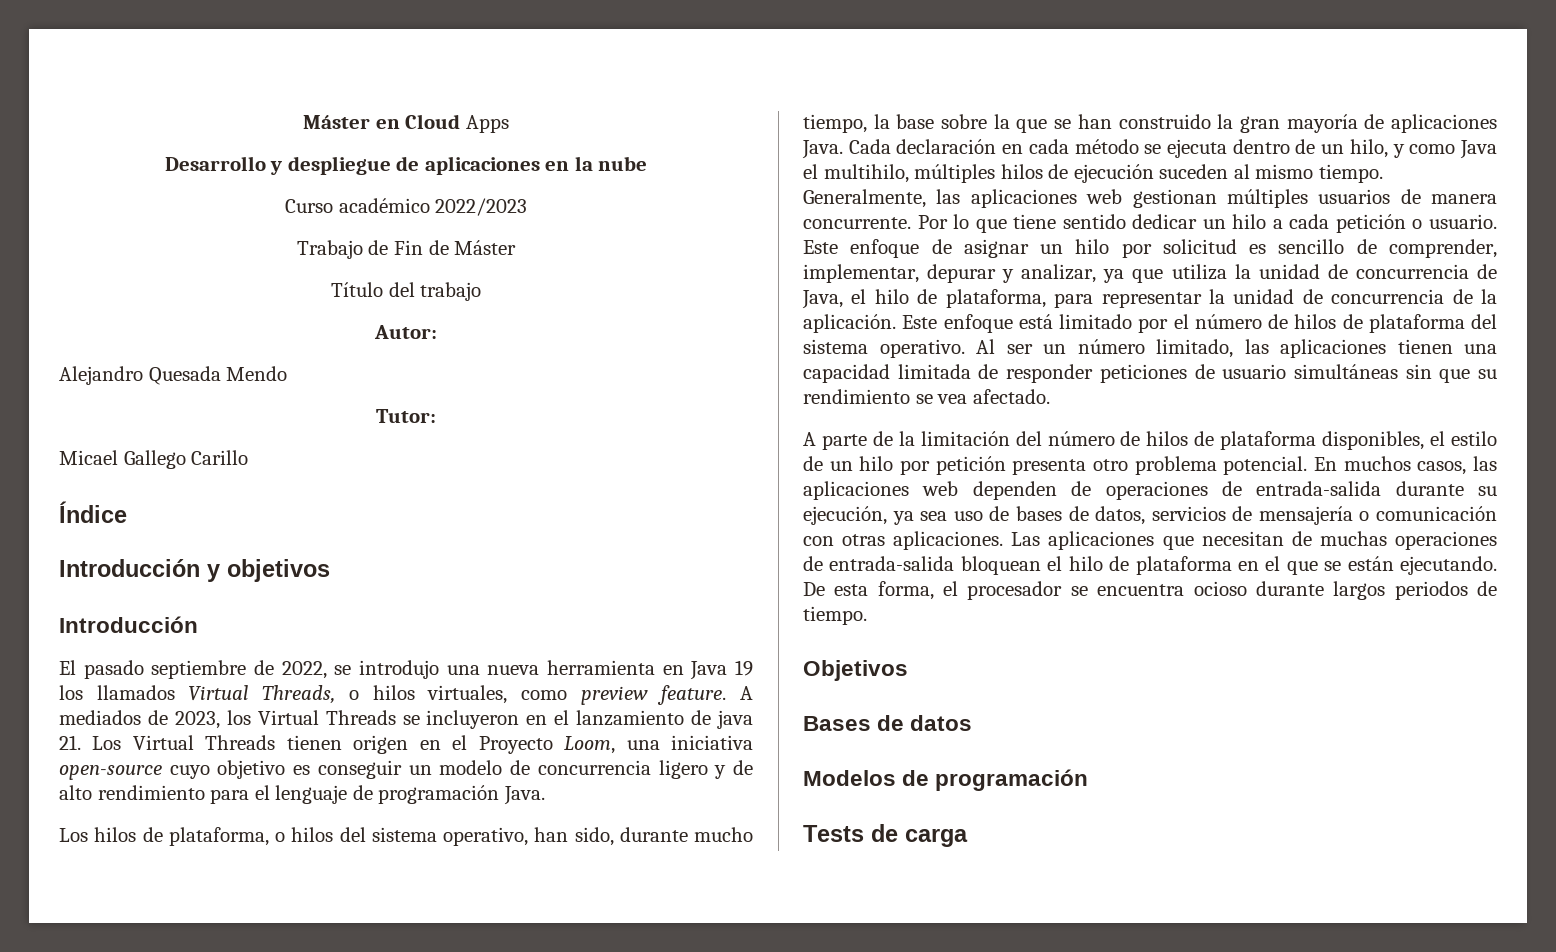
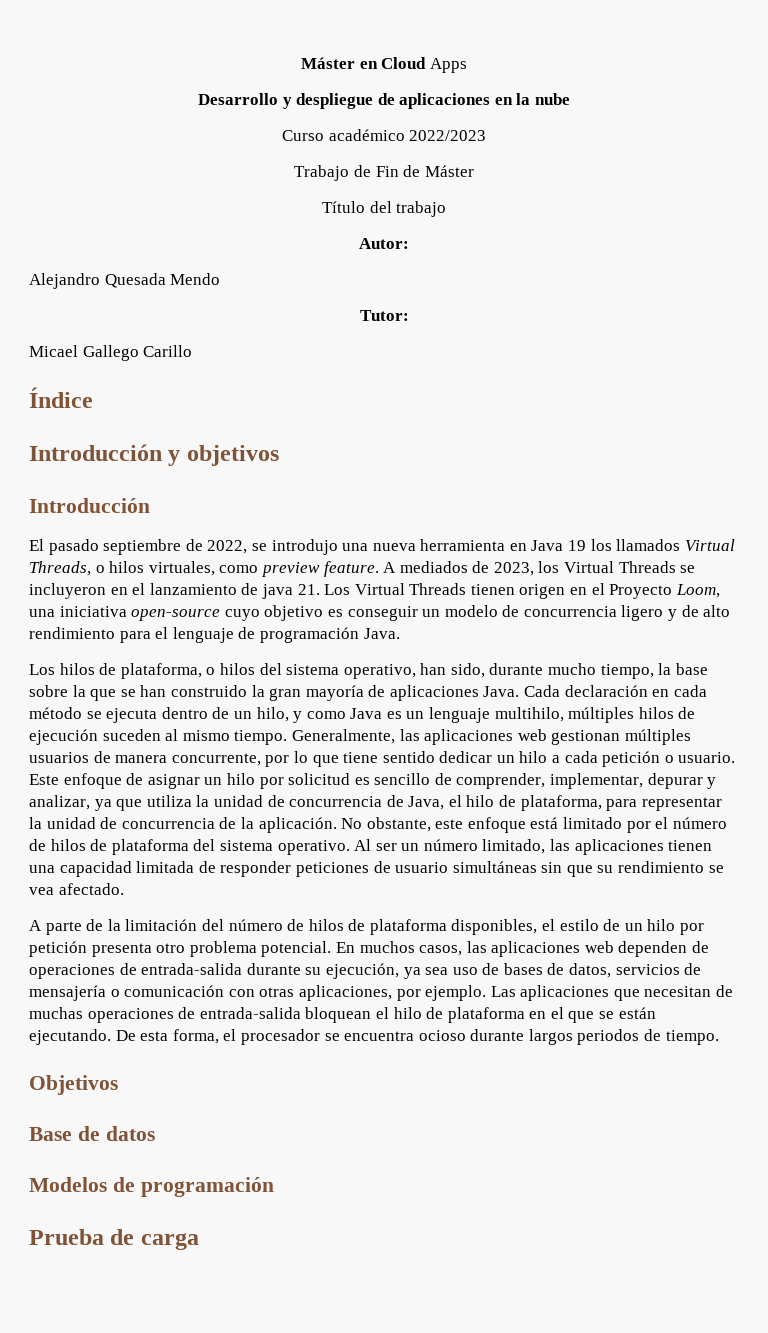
[803,164,818,179] el -> [386,707,491,723] es un lenguaje
[803,215,948,229] concurrente. Por -> [171,753,290,767] concurrente, por
[902,315,938,329] Este -> [341,817,464,832] No obstante, este
[893,531,1004,550] aplicaciones. -> [298,985,487,1001] aplicaciones, por ejemplo.
[803,716,871,731] Bases -> [29,1127,72,1141] Base
[803,825,864,842] Tests -> [29,1229,104,1245] Prueba

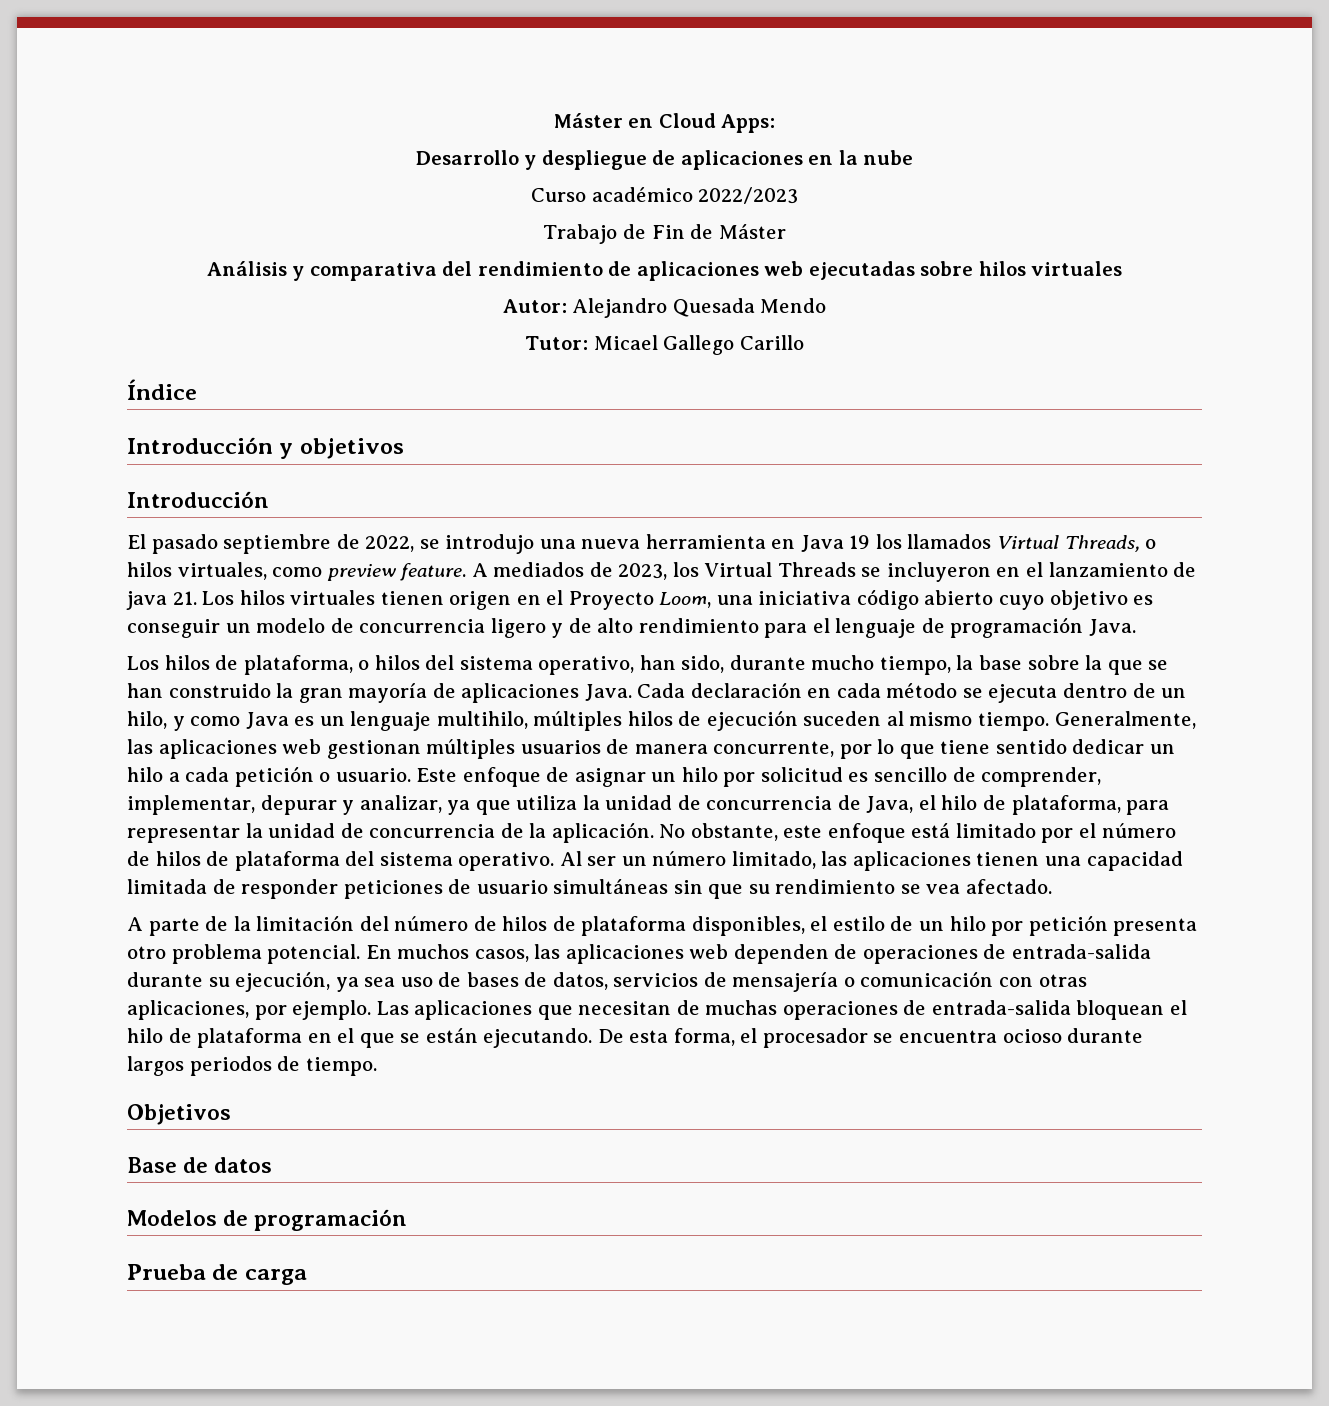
[429,58,467,73] Apps -> [721,114,776,133] Apps:
[321,201,447,217] Título del trabajo -> [206,261,1123,281] Análisis y comparativa del rendimiento de aplicaciones web ejecutadas sobre hilos virtuales
(409, 243) // -> (567, 306) none
(409, 315) // -> (589, 343) none
[354,583,467,595] Virtual Threads -> [239,590,376,605] hilos virtuales
[131,609,221,621] open-source -> [856,589,994,610] código abierto

